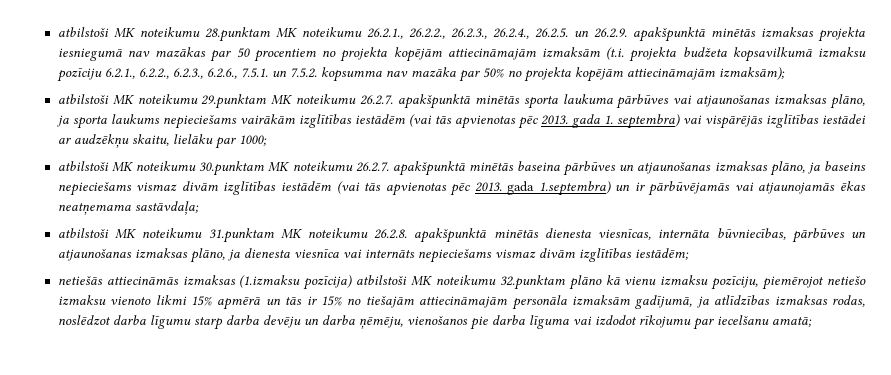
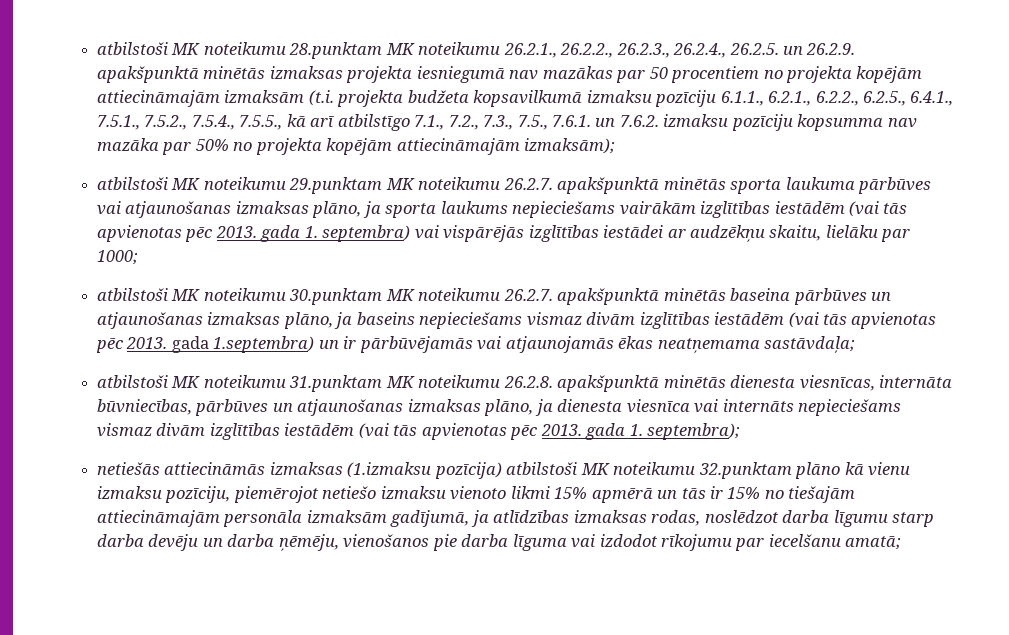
(102, 75) none -> [720,91,764,106] 6.1.1.,
[172,68,317,79] 6.2.3., 6.2.6., 7.5.1. un 7.5.2. -> [862,91,954,106] [96,114,793,131] 6.2.5., 6.4.1., 7.5.1., 7.5.2., 7.5.4., 7.5.5., kā arī atbilstīgo 7.1., 7.2., 7.3., 7.5., 7.6.1. un 7.6.2. izmaksu pozīciju
[634,248,689,260] iestādēm; -> [284,423,740,440] iestādēm (vai tās apvienotas pēc 2013. gada 1. septembra);

